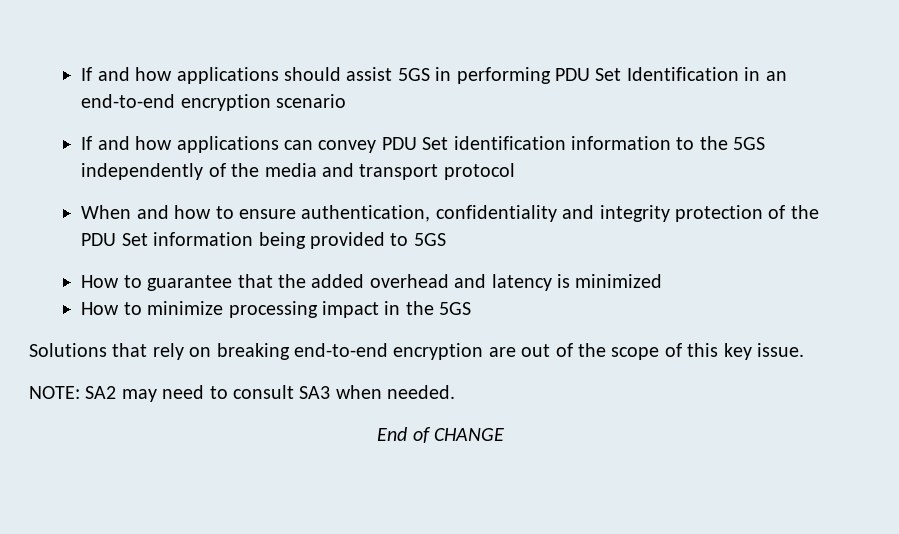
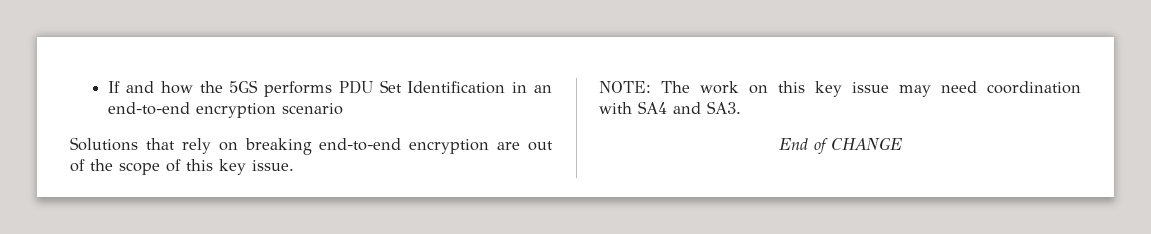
[81,67,551,84] If and how applications should assist 5GS in performing -> [108,80,333,97] If and how the 5GS performs
[81,136,766,153] [81,163,515,180] [81,205,819,222] [81,232,446,249] [81,274,663,291] [81,301,472,318] // If and how applications can convey PDU Set identification information to the 5GS independently of the media and transport protocol // When and how to ensure authentication, confidentiality and integrity protection of the PDU Set information being provided to 5GS // How to guarantee that the added overhead and latency is minimized // How to minimize processing impact in the 5GS -> (344, 109) none
[85,385,456,402] SA2 may need to consult SA3 when needed. -> [661,81,1081,97] [599,101,741,114] The work on this key issue may need coordination with SA4 and SA3.

